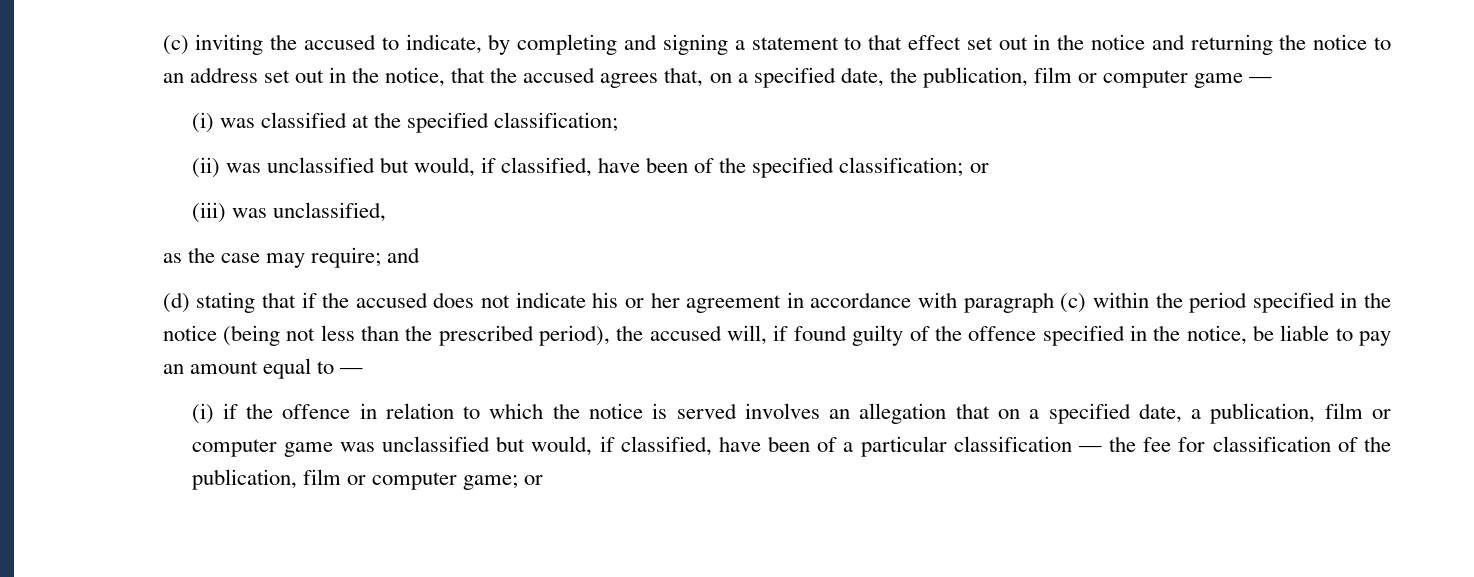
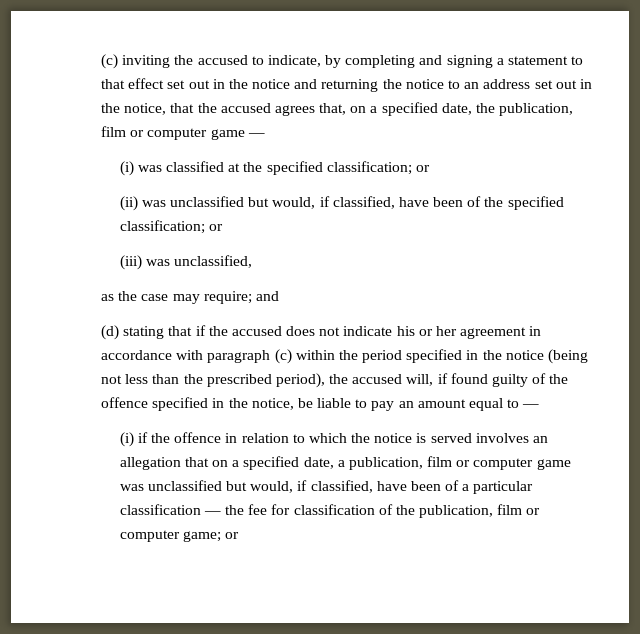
(618, 122) none -> [415,165,430,172] or

